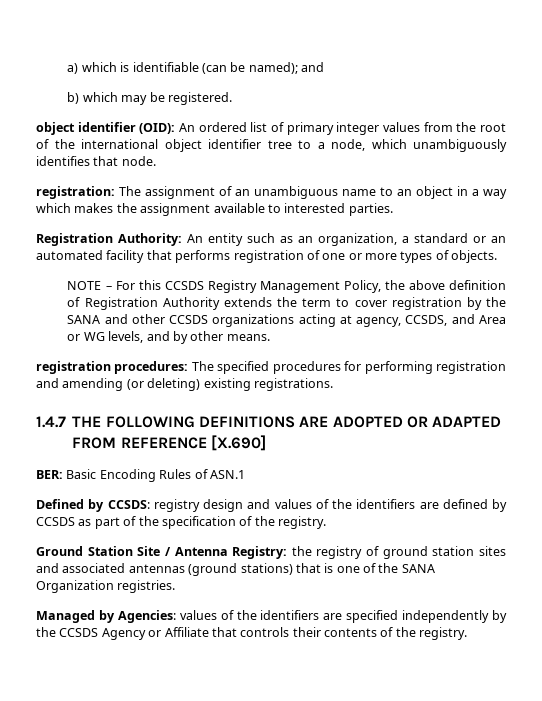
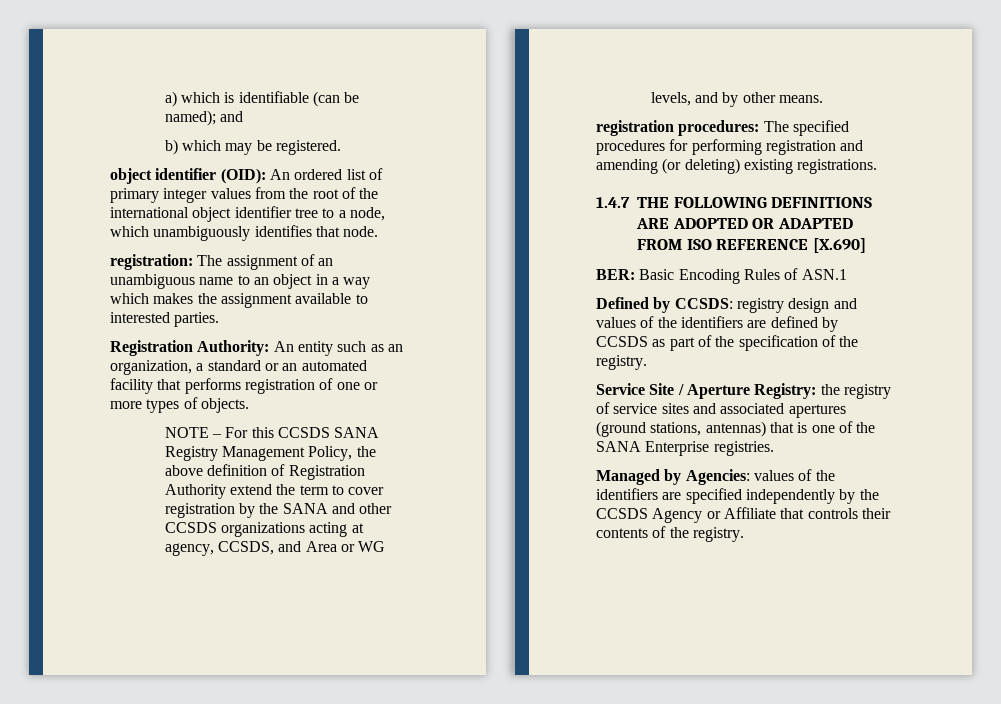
(204, 285) none -> [334,427,380,438] SANA
[223,297,272,307] extends -> [230,484,273,495] extend
(117, 443) none -> [686,239,712,250] ISO
[36,546,133,556] Ground Station -> [596,383,645,395] Service
[174,547,228,556] Antenna -> [686,384,750,399] Aperture
[382,546,475,559] ground station -> [613,403,658,414] service
[128,563,293,576] antennas (ground stations) -> [788,404,846,418] [596,421,766,437] apertures (ground stations, antennas)
[36,580,114,593] Organization -> [645,441,710,456] Enterprise

